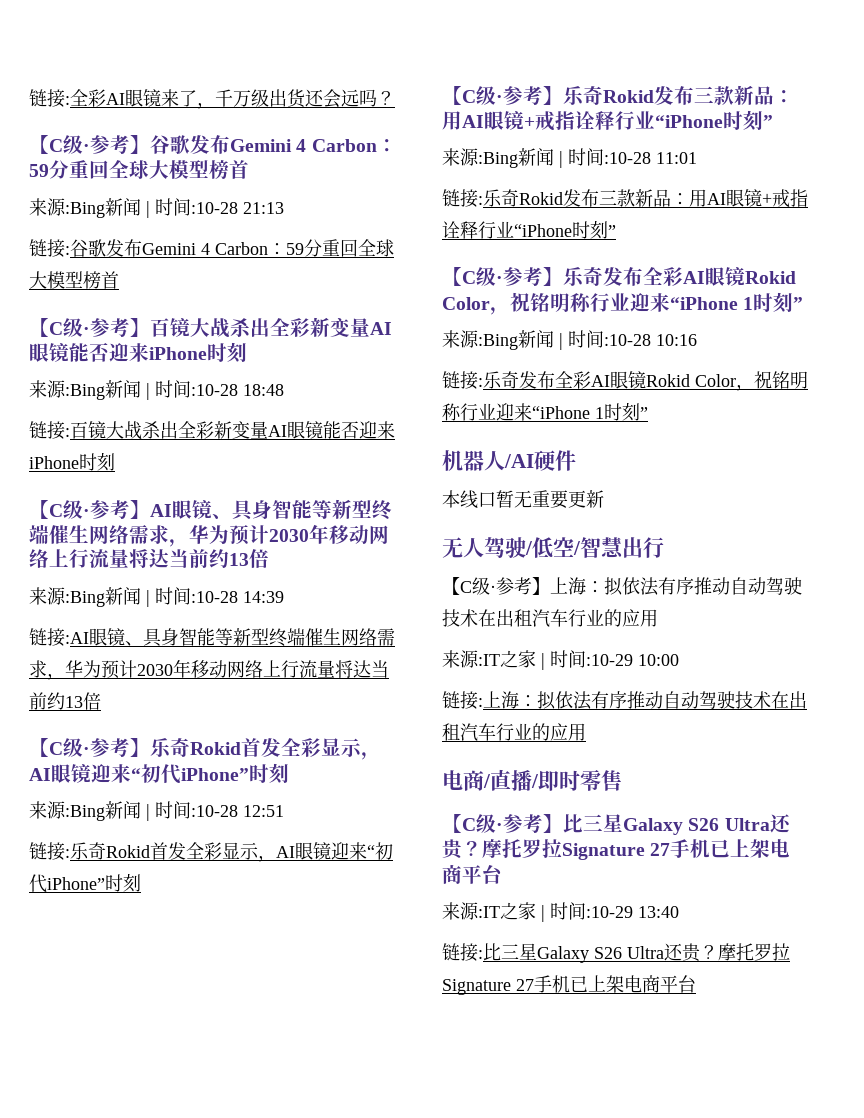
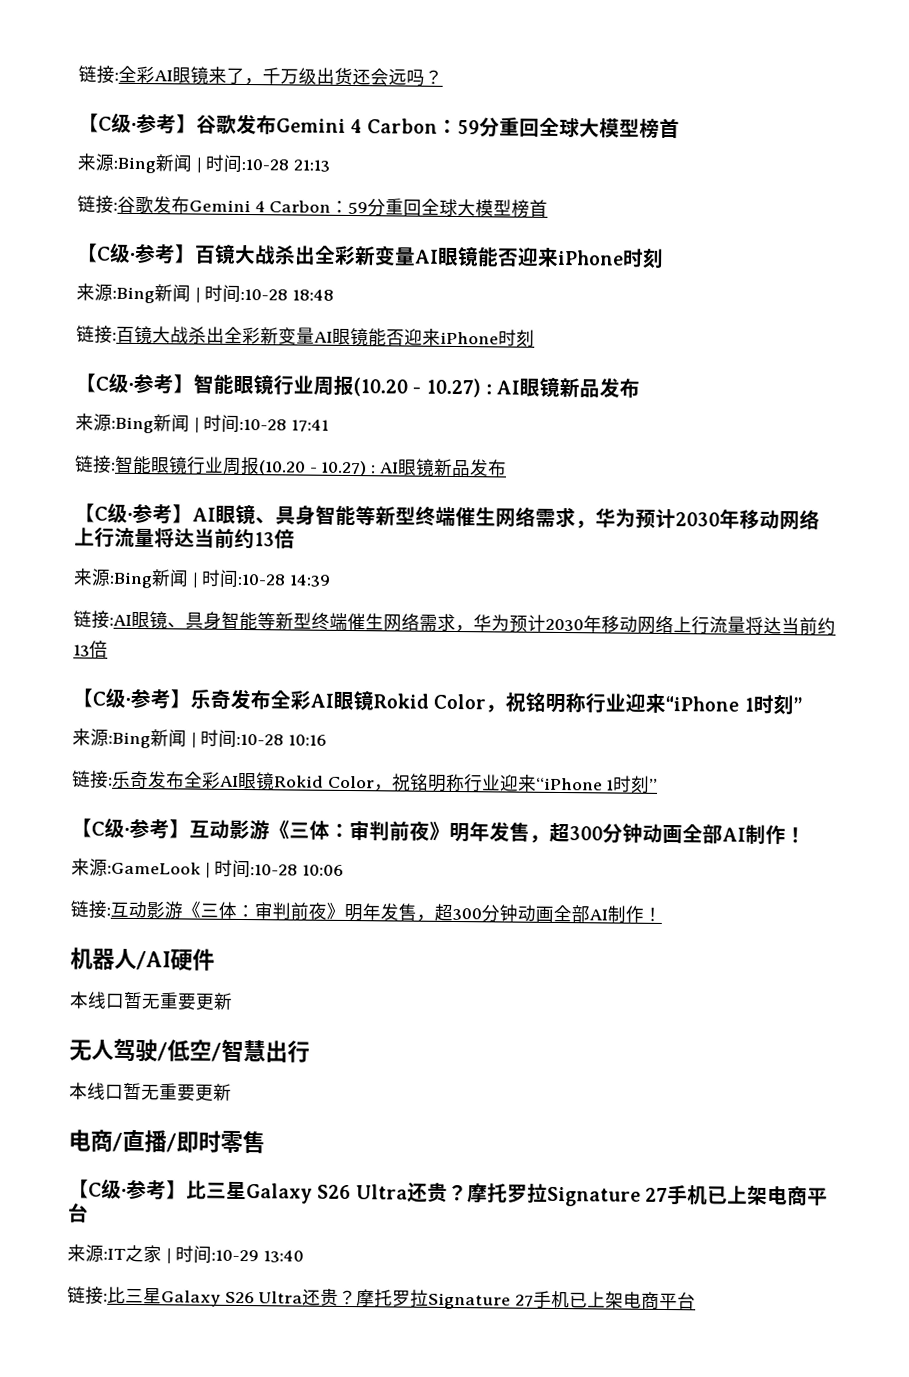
(115, 461) none -> [75,372,641,398] [75,413,330,434] [75,455,507,477] // 【C级·参考】智能眼镜行业周报(10.20 - 10.27) : AI眼镜新品发布 // 来源:Bing新闻 | 时间:10-28 17:41 // 链接:智能眼镜行业周报(10.20 - 10.27) : AI眼镜新品发布
[29,738,381,760] [29,763,289,784] [29,801,284,821] [29,842,393,862] [29,873,141,893] [442,85,794,105] [442,110,773,131] [442,148,697,168] [442,189,808,208] [442,220,616,239] // 【C级·参考】乐奇Rokid首发全彩显示，AI眼镜迎来“初代iPhone”时刻 // 来源:Bing新闻 | 时间:10-28 12:51 // 链接:乐奇Rokid首发全彩显示，AI眼镜迎来“初代iPhone”时刻 // 【C级·参考】乐奇Rokid发布三款新品：用AI眼镜+戒指诠释行业“iPhone时刻” // 来源:Bing新闻 | 时间:10-28 11:01 // 链接:乐奇Rokid发布三款新品：用AI眼镜+戒指诠释行业“iPhone时刻” -> (108, 649) none
(648, 413) none -> [71,817,806,845] [71,858,345,879] [70,900,662,923] // 【C级·参考】互动影游《三体：审判前夜》明年发售，超300分钟动画全部AI制作！ // 来源:GameLook | 时间:10-28 10:06 // 链接:互动影游《三体：审判前夜》明年发售，超300分钟动画全部AI制作！
[442,577,802,596] [442,609,658,627] [442,650,679,670] [442,691,807,710] [442,723,586,741] 【C级·参考】上海：拟依法有序推动自动驾驶技术在出租汽车行业的应用 // 来源:IT之家 | 时间:10-29 10:00 // 链接:上海：拟依法有序推动自动驾驶技术在出租汽车行业的应用 -> [69,1082,232,1102] 本线口暂无重要更新

